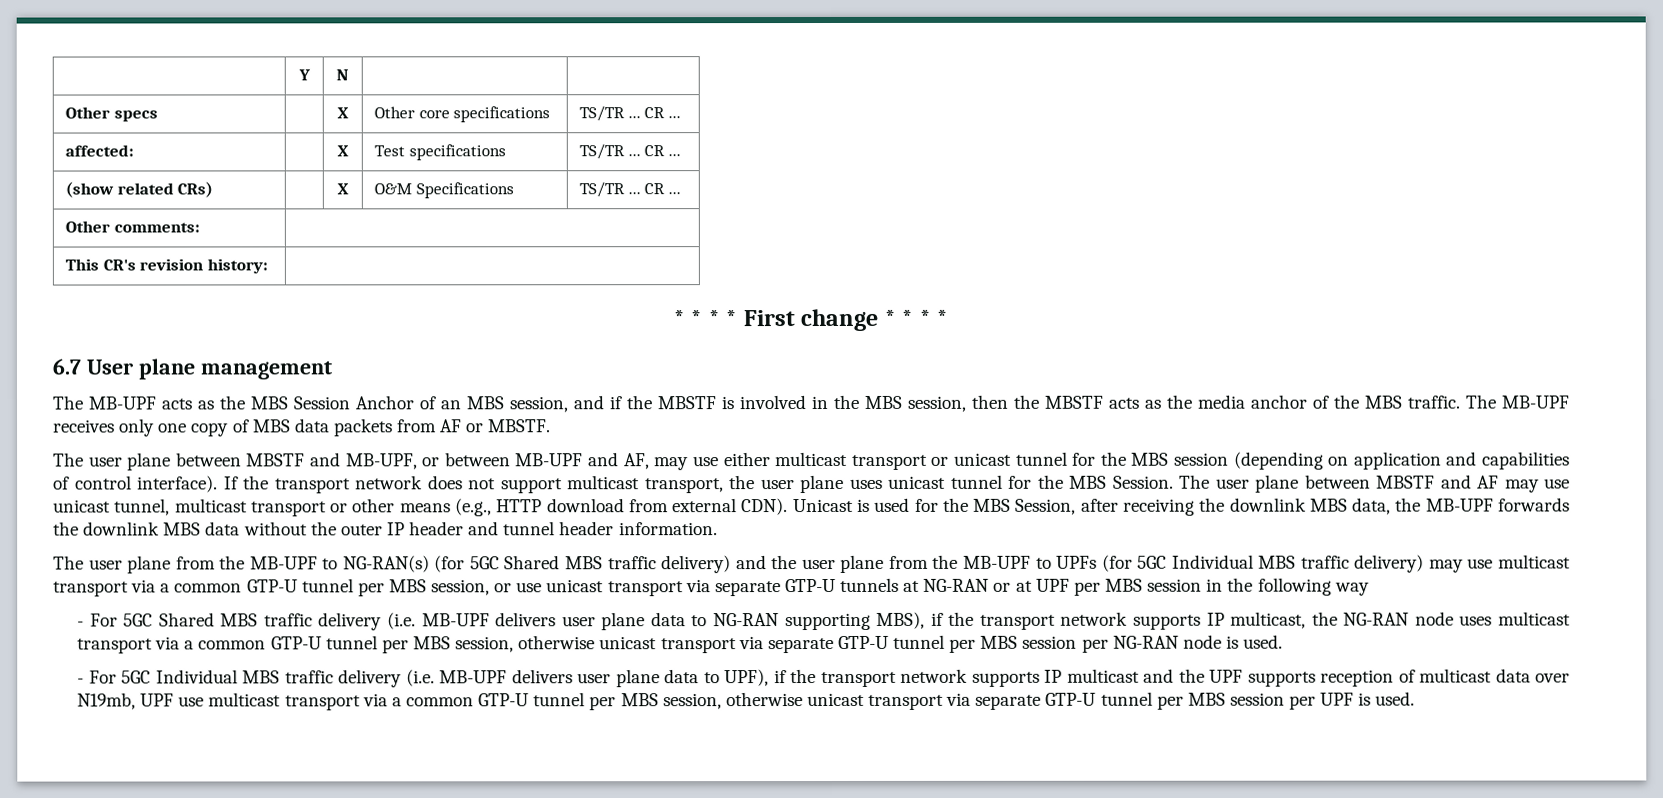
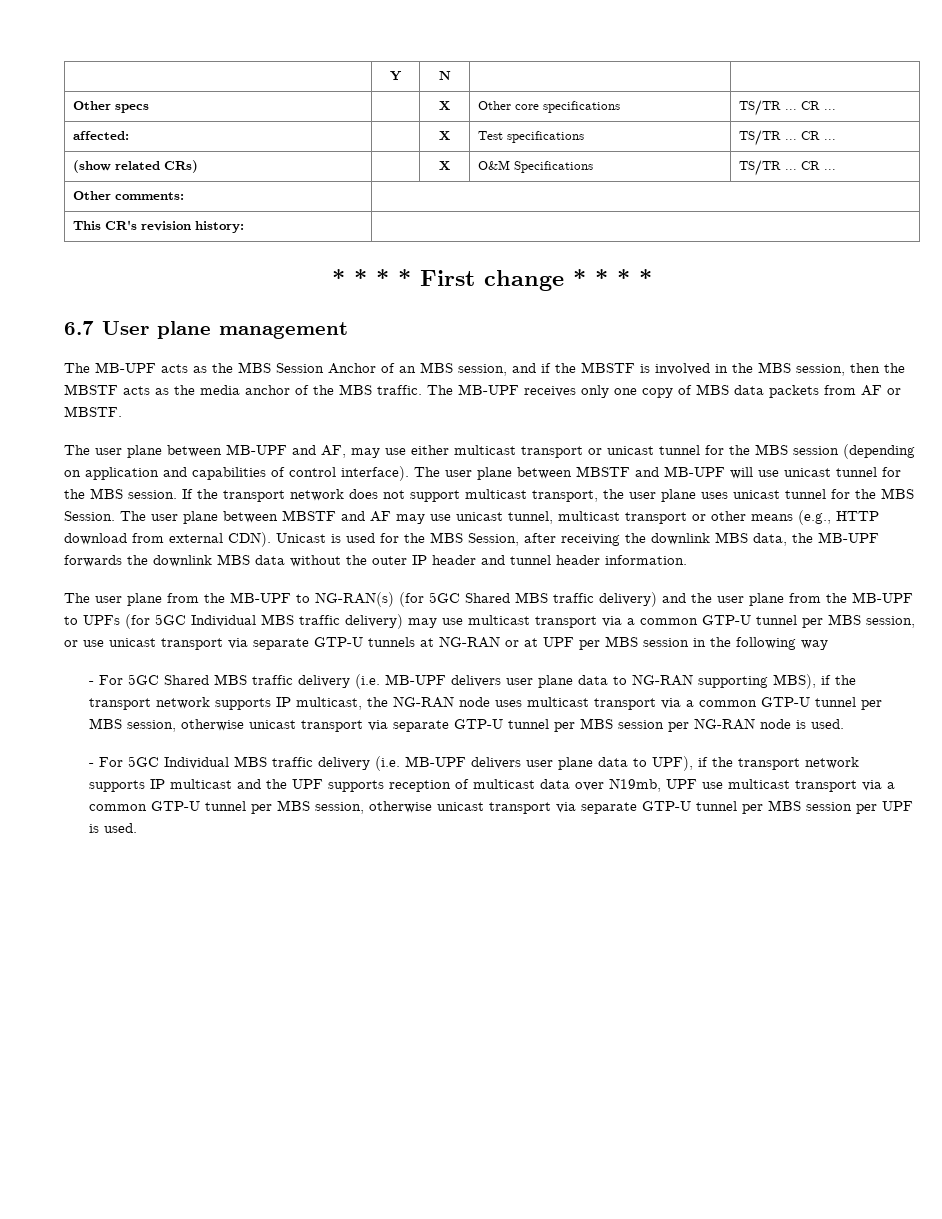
[246,452,511,470] MBSTF and MB-UPF, or between -> (222, 451) none
(218, 484) none -> [414,466,901,480] [64,488,177,499] The user plane between MBSTF and MB-UPF will use unicast tunnel for the MBS session.

